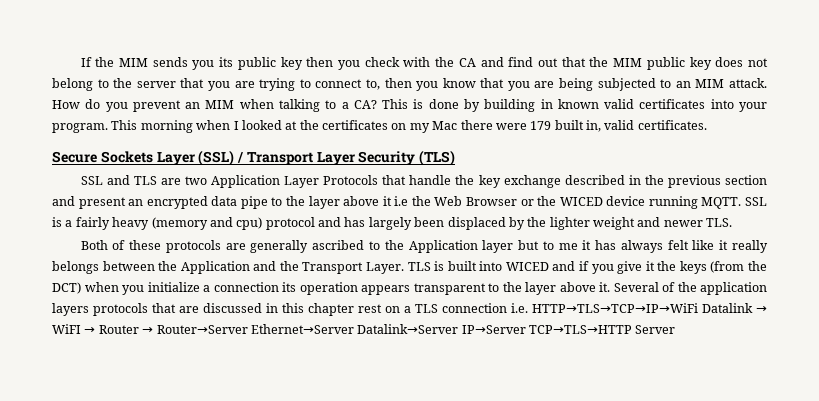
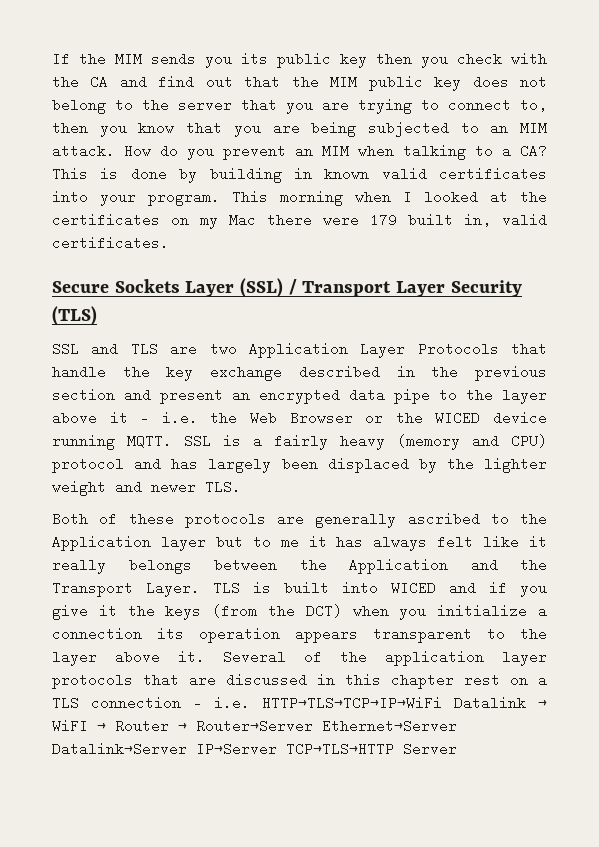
[394,196,409,206] i.e -> [140,411,198,425] - i.e.
[236,217,263,230] cpu) -> [511,434,547,448] CPU)
[52,303,89,316] layers -> [502,650,547,666] layer
(507, 308) none -> [193,696,202,710] -

